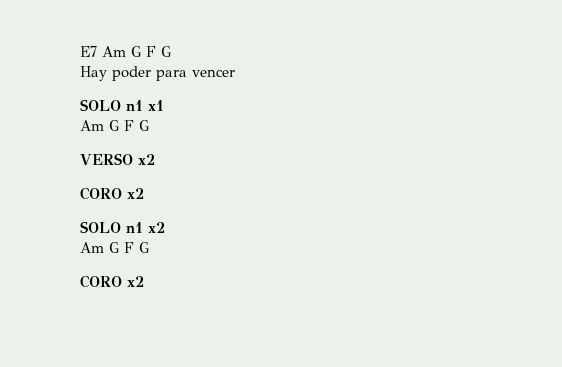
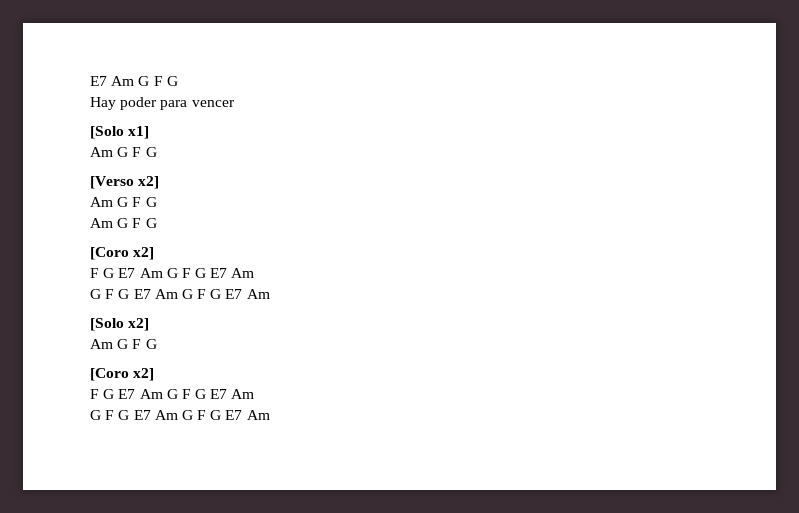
[80,99,164,111] [80,120,149,131] [80,153,155,165] [80,187,144,200] [80,221,165,233] [80,242,149,253] [80,275,144,288] SOLO n1 x1 // Am G F G // VERSO x2 // CORO x2 // SOLO n1 x2 // Am G F G // CORO x2 -> [90,126,150,139] [90,147,157,157] [90,176,160,189] [90,197,157,207] [90,218,157,228] [90,247,155,260] [90,268,255,278] [90,289,270,299] [90,318,150,331] [90,339,157,349] [90,368,155,381] [90,389,255,399] [90,410,270,420] [Solo x1] // Am G F G // [Verso x2] // Am G F G // Am G F G // [Coro x2] // F G E7 Am G F G E7 Am // G F G E7 Am G F G E7 Am // [Solo x2] // Am G F G // [Coro x2] // F G E7 Am G F G E7 Am // G F G E7 Am G F G E7 Am

